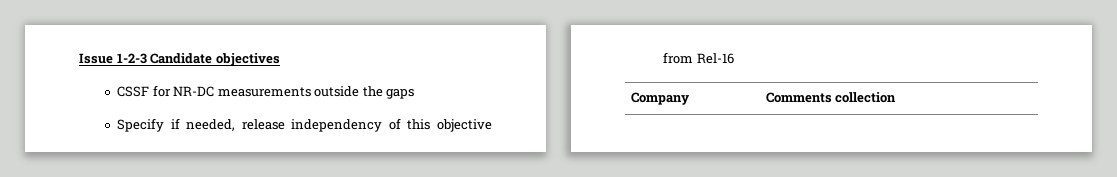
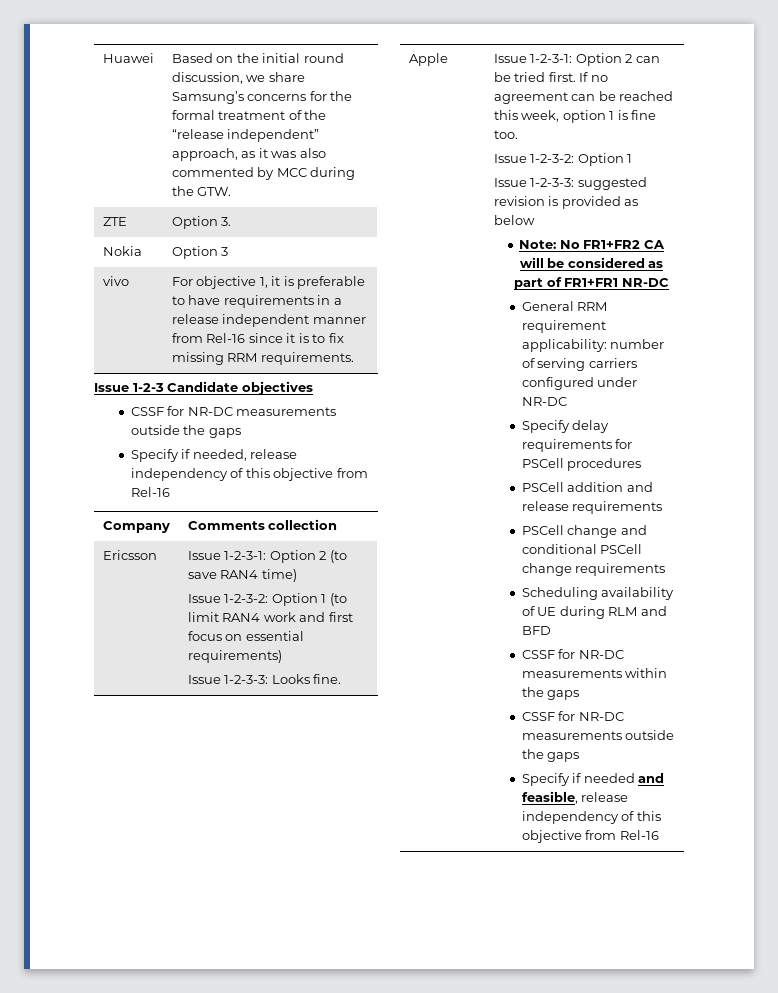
(79, 58) none -> [102,53,154,63] [171,53,344,63] [171,72,305,84] [171,91,353,104] [171,110,327,120] [171,129,320,142] [171,148,326,161] [171,167,356,180] [171,186,232,196] [102,217,127,226] [171,216,232,229] [102,246,142,256] [171,246,229,259] [102,276,129,286] [171,276,366,289] [171,295,342,308] [171,314,366,327] [171,333,344,343] [171,352,354,365] Huawei | Based on the initial round discussion, we share Samsung’s concerns for the formal treatment of the “release independent” approach, as it was also commented by MCC during the GTW. // ZTE | Option 3. // Nokia | Option 3 // vivo | For objective 1, it is preferable to have requirements in a release independent manner from Rel-16 since it is to fix missing RRM requirements. //
(897, 97) none -> [102,550,157,560] [187,550,347,563] [187,569,297,582] [187,593,347,606] [187,612,353,622] [187,631,304,641] [187,650,282,663] [187,674,342,684] [408,53,448,66] [493,53,660,66] [493,72,608,82] [493,91,674,104] [493,110,657,123] [493,130,518,139] [493,153,633,166] [493,177,647,190] [493,196,639,209] [493,215,535,225] [519,240,665,249] [519,257,664,268] [514,277,669,290] [521,301,608,311] [521,320,606,333] [521,339,665,352] [521,358,637,371] [521,377,638,390] [521,397,567,406] [521,420,610,433] [521,439,633,452] [521,458,642,471] [521,482,653,492] [521,501,663,514] [521,525,647,538] [521,544,643,554] [521,563,666,576] [521,587,675,600] [521,606,667,619] [521,626,551,635] [521,649,624,659] [521,668,668,678] [521,687,580,700] [521,711,624,721] [521,730,675,740] [521,749,580,762] [521,773,665,786] [521,791,629,804] [521,811,661,824] [521,830,659,843] // Ericsson | Issue 1-2-3-1: Option 2 (to save RAN4 time) // Issue 1-2-3-2: Option 1 (to limit RAN4 work and first focus on essential requirements) // Issue 1-2-3-3: Looks fine. // Apple | Issue 1-2-3-1: Option 2 can be tried first. If no agreement can be reached this week, option 1 is fine too. // Issue 1-2-3-2: Option 1 // Issue 1-2-3-3: suggested revision is provided as below // Note: No FR1+FR2 CA will be considered as part of FR1+FR1 NR-DC // General RRM requirement applicability: number of serving carriers configured under NR-DC // Specify delay requirements for PSCell procedures // PSCell addition and release requirements // PSCell change and conditional PSCell change requirements // Scheduling availability of UE during RLM and BFD // CSSF for NR-DC measurements within the gaps // CSSF for NR-DC measurements outside the gaps // Specify if needed and feasible, release independency of this objective from Rel-16

